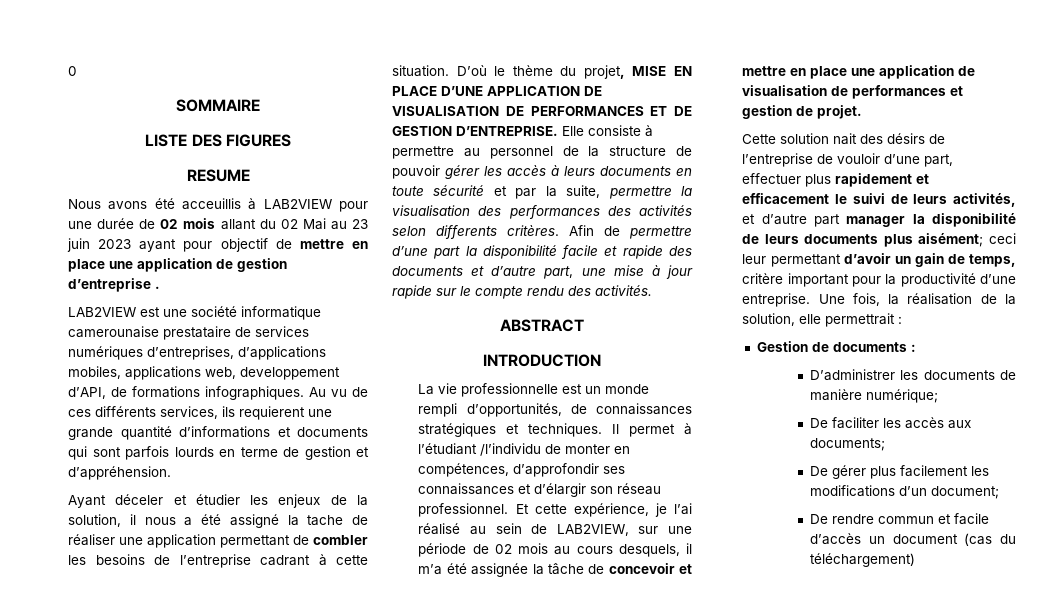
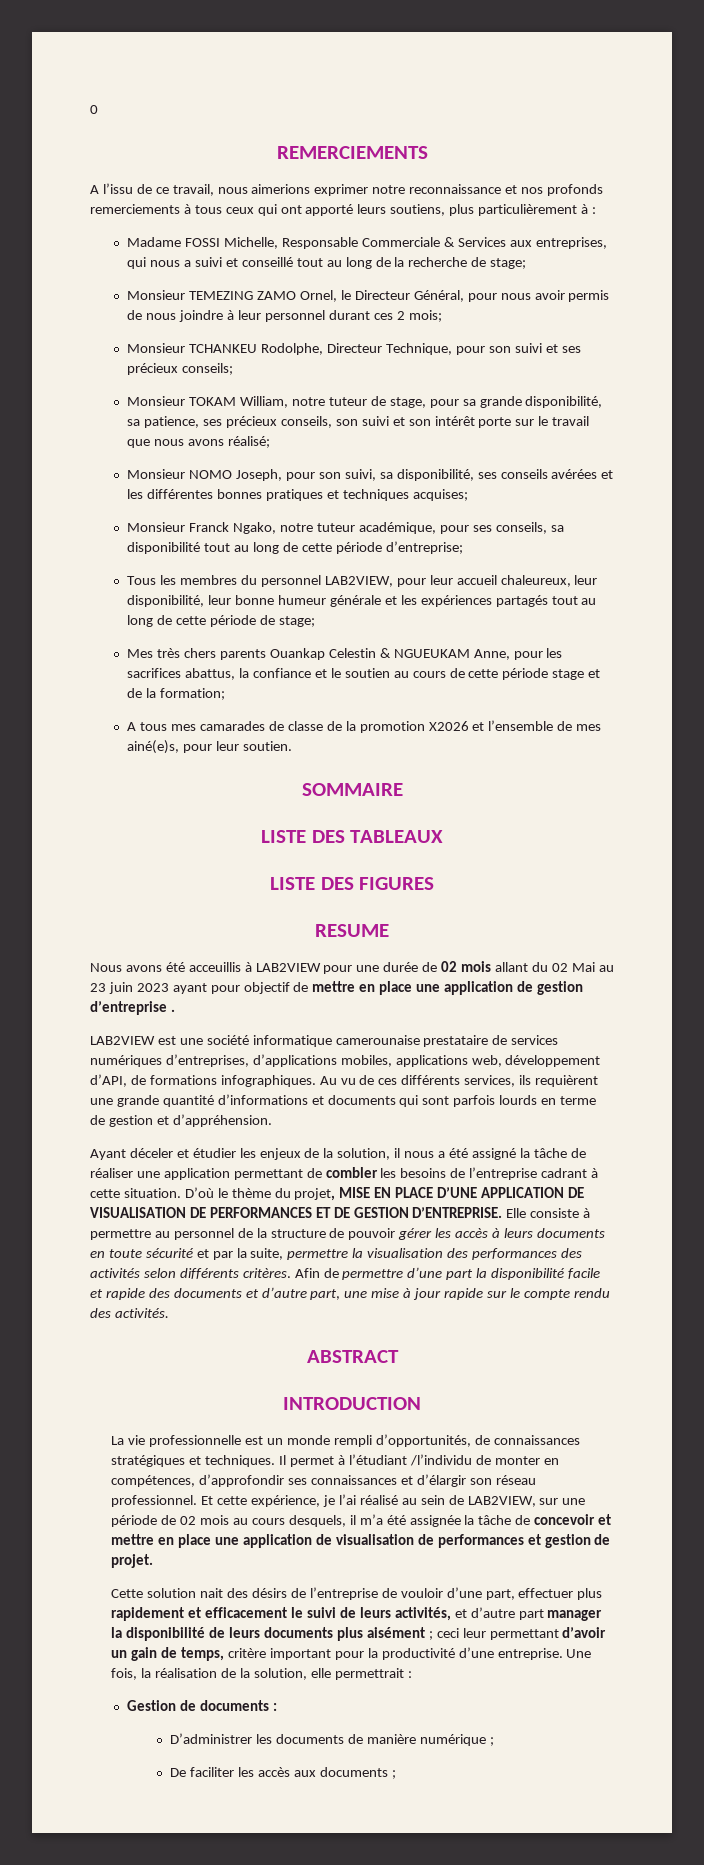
[176,99,260,112] SOMMAIRE -> [276,146,428,159] [90,183,603,196] [90,204,596,216] [127,237,607,249] [127,257,527,269] [127,290,610,302] [127,310,442,322] [127,343,581,355] [127,363,234,375] [127,396,603,408] [127,416,590,428] [127,436,271,448] [127,469,614,481] [127,489,468,501] [127,522,564,534] [127,541,463,554] [127,575,598,587] [127,595,597,607] [127,615,315,627] [127,648,563,660] [127,668,601,680] [127,688,226,700] [127,720,602,733] [127,740,293,754] [301,783,403,796] [260,830,444,843] REMERCIEMENTS // A l’issu de ce travail, nous aimerions exprimer notre reconnaissance et nos profonds remerciements à tous ceux qui ont apporté leurs soutiens, plus particulièrement à : // Madame FOSSI Michelle, Responsable Commerciale & Services aux entreprises, qui nous a suivi et conseillé tout au long de la recherche de stage; // Monsieur TEMEZING ZAMO Ornel, le Directeur Général, pour nous avoir permis de nous joindre à leur personnel durant ces 2 mois; // Monsieur TCHANKEU Rodolphe, Directeur Technique, pour son suivi et ses précieux conseils; // Monsieur TOKAM William, notre tuteur de stage, pour sa grande disponibilité, sa patience, ses précieux conseils, son suivi et son intérêt porte sur le travail que nous avons réalisé; // Monsieur NOMO Joseph, pour son suivi, sa disponibilité, ses conseils avérées et les différentes bonnes pratiques et techniques acquises; // Monsieur Franck Ngako, notre tuteur académique, pour ses conseils, sa disponibilité tout au long de cette période d’entreprise; // Tous les membres du personnel LAB2VIEW, pour leur accueil chaleureux, leur disponibilité, leur bonne humeur générale et les expériences partagés tout au long de cette période de stage; // Mes très chers parents Ouankap Celestin & NGUEUKAM Anne, pour les sacrifices abattus, la confiance et le soutien au cours de cette période stage et de la formation; // A tous mes camarades de classe de la promotion X2026 et l’ensemble de mes ainé(e)s, pour leur soutien. // SOMMAIRE // LISTE DES TABLEAUX
[240,367,340,380] developpement -> [505,1055,601,1067] développement
[239,406,305,420] requierent -> [535,1075,599,1087] requièrent
[307,515,344,526] tache -> [533,1148,567,1158] tâche
[436,225,497,239] differents -> [179,1268,239,1279] différents
[918,233,984,247] aisément; -> [366,1627,433,1640] aisément ;
[866,389,939,403] numérique; -> [419,1734,494,1746] numérique ;
[810,438,886,451] [810,465,990,479] [810,485,1000,499] [810,513,990,525] [810,533,1016,546] [810,553,916,567] documents; // De gérer plus facilement les modifications d’un document; // De rendre commun et facile d’accès un document (cas du téléchargement) -> [319,1767,396,1779] documents ;

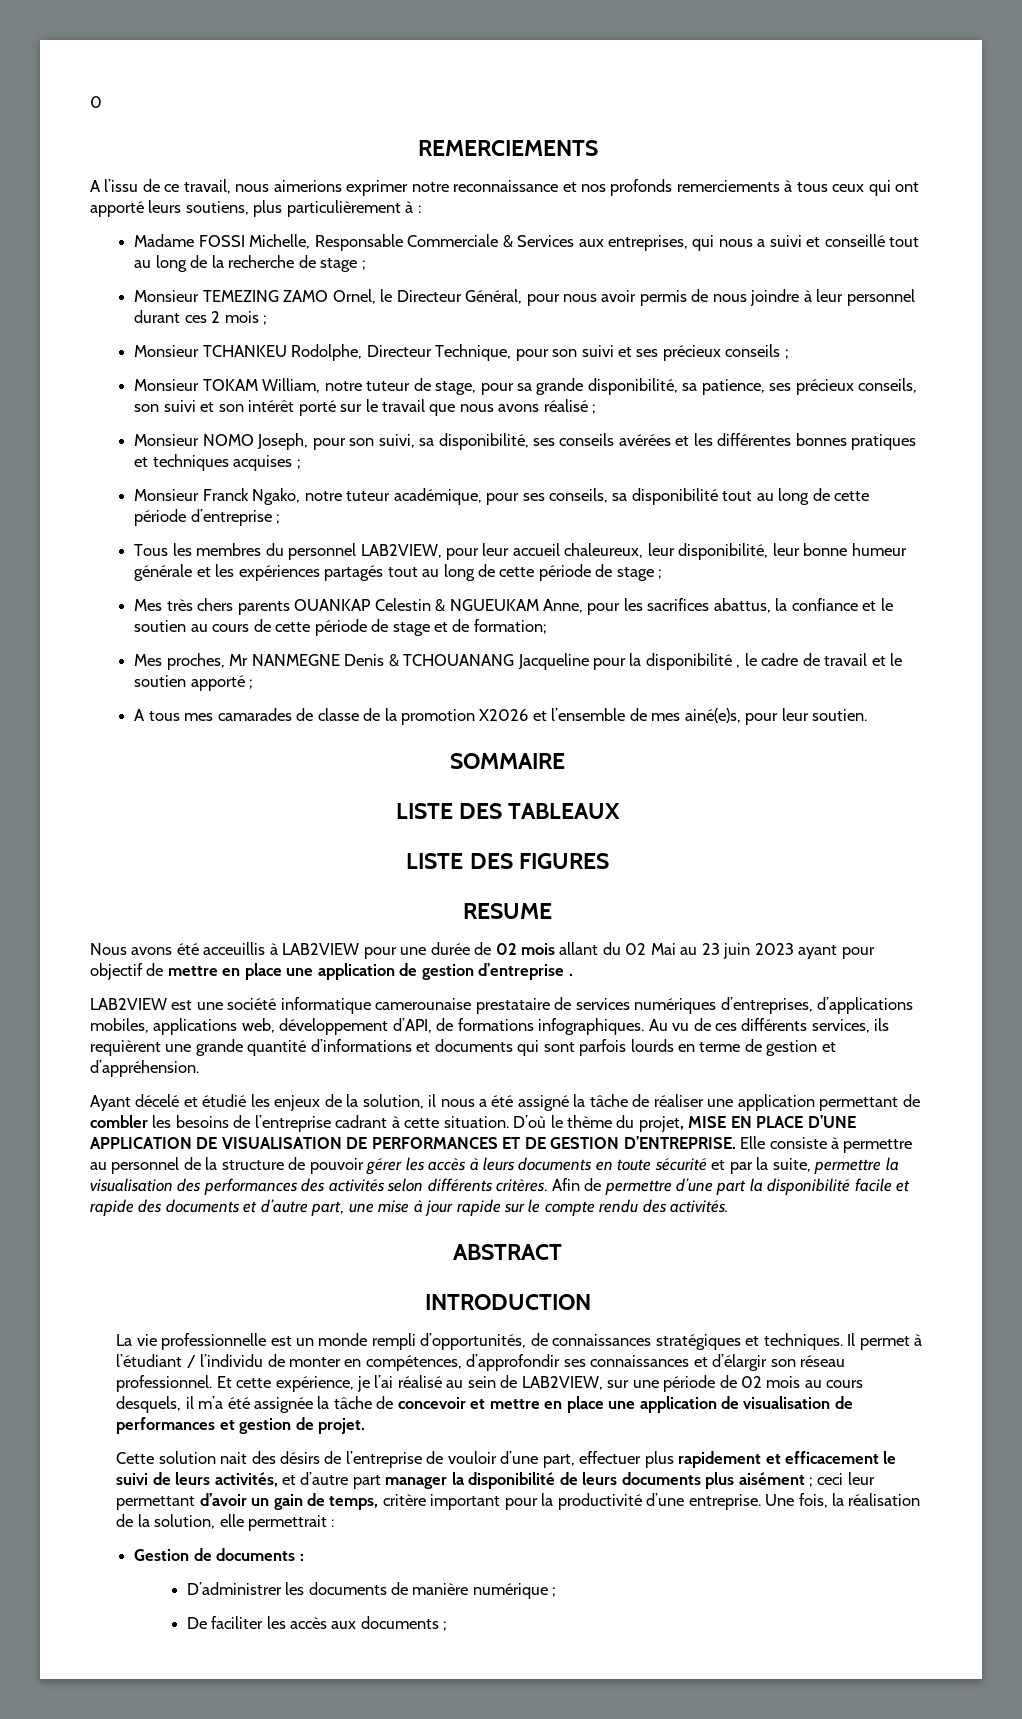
[490,258,527,269] stage; -> [320,258,366,272] stage ;
[408,310,442,322] mois; -> [224,311,268,325] mois ;
[182,363,234,375] conseils; -> [725,344,789,359] conseils ;
[478,417,512,428] porte -> [298,400,336,416] porté
[228,436,271,448] réalisé; -> [543,399,597,414] réalisé ;
[412,489,468,501] acquises; -> [233,455,301,471] acquises ;
[385,541,463,554] d’entreprise; -> [190,509,281,526] d’entreprise ;
[278,616,315,627] stage; -> [616,567,663,581] stage ;
[269,648,325,660] Ouankap -> [294,599,372,611] OUANKAP
(549, 674) none -> [371,619,389,632] de
[146,688,226,700] la formation; -> [473,619,547,634] [134,653,903,670] [134,675,254,691] formation; // Mes proches, Mr NANMEGNE Denis & TCHOUANANG Jacqueline pour la disponibilité , le cadre de travail et le soutien apporté ;
[129,1148,236,1158] déceler et étudier -> [135,1094,247,1107] décelé et étudié
[409,1454,472,1466] /l’individu -> [186,1354,264,1368] / l’individu

